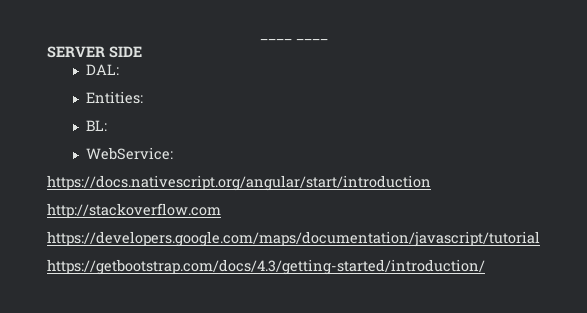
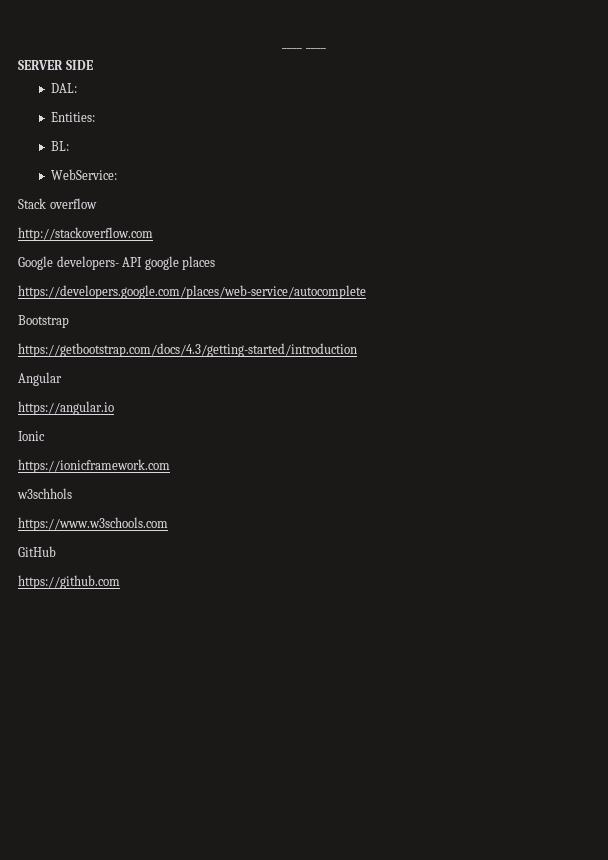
[47,175,431,191] https://docs.nativescript.org/angular/start/introduction -> [18,198,97,209] Stack overflow
[47,231,540,247] [47,259,485,275] https://developers.google.com/maps/documentation/javascript/tutorial // https://getbootstrap.com/docs/4.3/getting-started/introduction/ -> [18,256,216,270] [18,285,366,299] [18,315,69,328] [18,343,357,357] [18,372,62,386] [18,401,114,415] [18,431,45,441] [18,459,170,473] [17,488,72,499] [18,517,168,531] [18,546,56,557] [18,575,120,589] Google developers- API google places // https://developers.google.com/places/web-service/autocomplete // Bootstrap // https://getbootstrap.com/docs/4.3/getting-started/introduction // Angular // https://angular.io // Ionic // https://ionicframework.com // w3schhols // https://www.w3schools.com // GitHub // https://github.com

